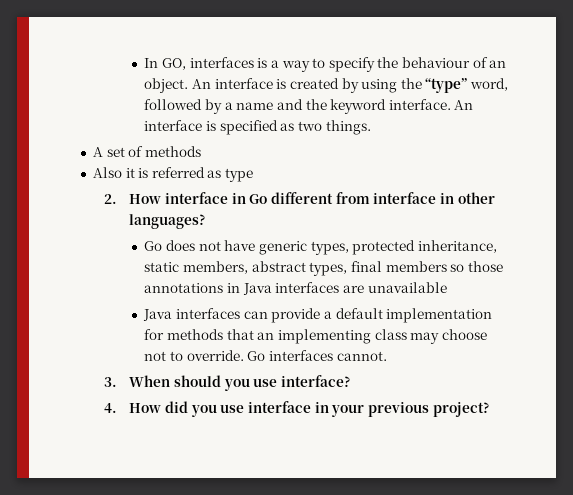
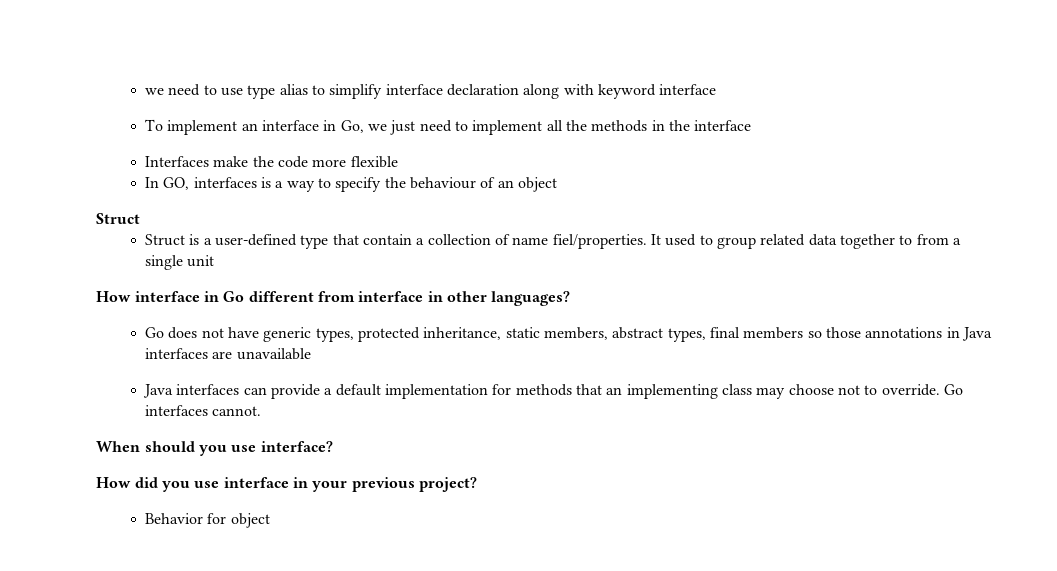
(144, 63) none -> [145,84,717,99] [145,119,752,135] [145,156,398,168] we need to use type alias to simplify interface declaration along with keyword interface // To implement an interface in Go, we just need to implement all the methods in the interface // Interfaces make the code more flexible //
[144,77,509,93] [144,99,474,114] [144,120,371,135] [92,146,201,157] [92,167,254,182] [103,194,117,204] object. An interface is created by using the “type” word, followed by a name and the keyword interface. An interface is specified as two things. // A set of methods // Also it is referred as type // 2. -> [517,177,557,192] [96,213,141,224] [145,234,961,249] [145,255,215,270] object // Struct // Struct is a user-defined type that contain a collection of name fiel/properties. It used to group related data together to from a single unit //
[103,377,117,387] 3. -> (262, 411) none
[103,403,117,413] 4. -> (333, 446) none
(489, 409) none -> [145,513,270,528] // Behavior for object

